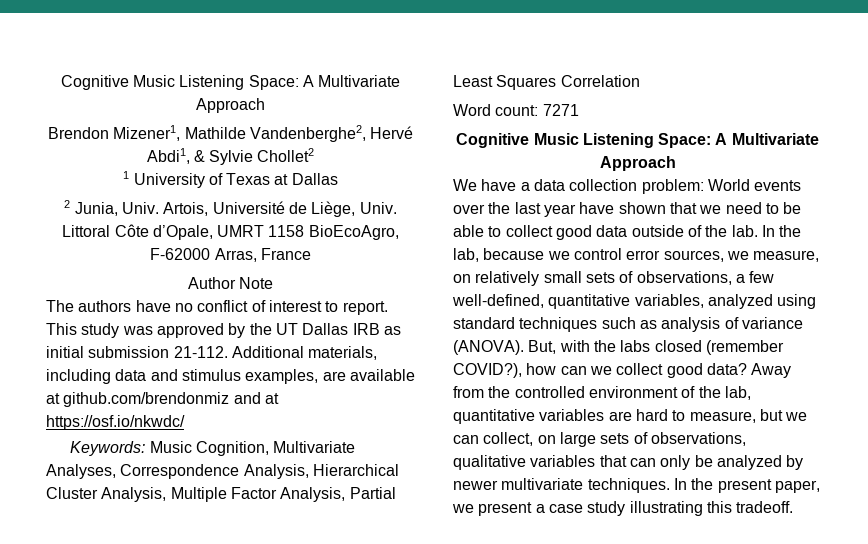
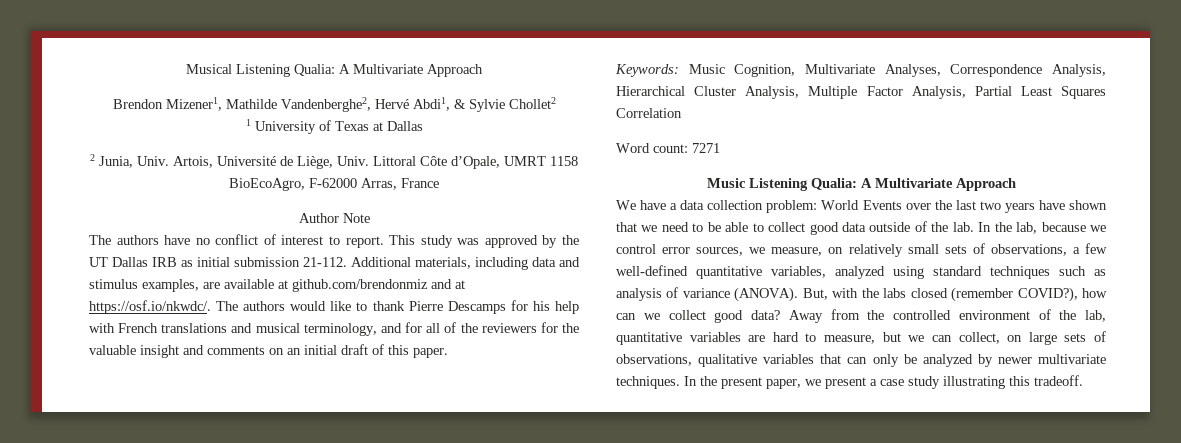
[60,75,299,90] Cognitive Music Listening Space: -> [186,64,335,77] Musical Listening Qualia:
[46,415,185,430] https://osf.io/nkwdc/ -> [89,300,579,314] [89,322,579,336] [89,344,448,358] https://osf.io/nkwdc/. The authors would like to thank Pierre Descamps for his help with French translations and musical terminology, and for all of the reviewers for the valuable insight and comments on an initial draft of this paper.
[456,133,712,148] Cognitive Music Listening Space: -> [706,178,857,191] Music Listening Qualia:
[754,180,802,191] events -> [862,200,902,210] Events
[543,204,576,217] year -> [979,201,1035,213] two years
[452,294,544,308] well-defined, -> [616,265,688,276] well-defined

